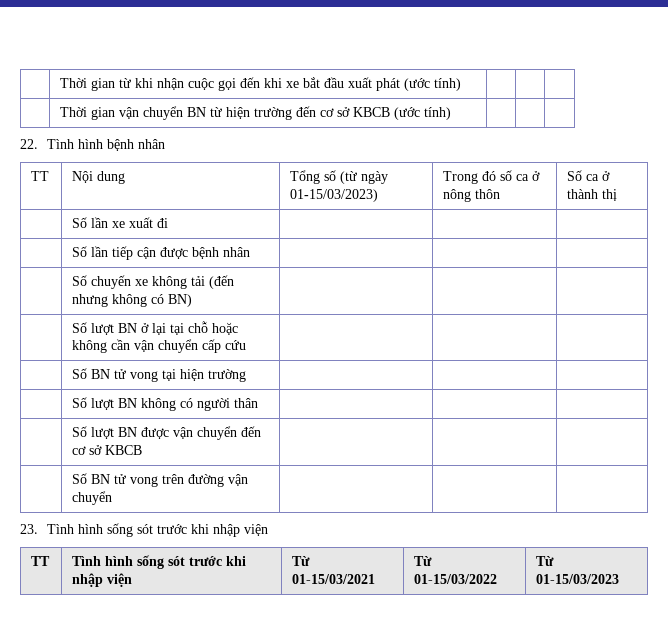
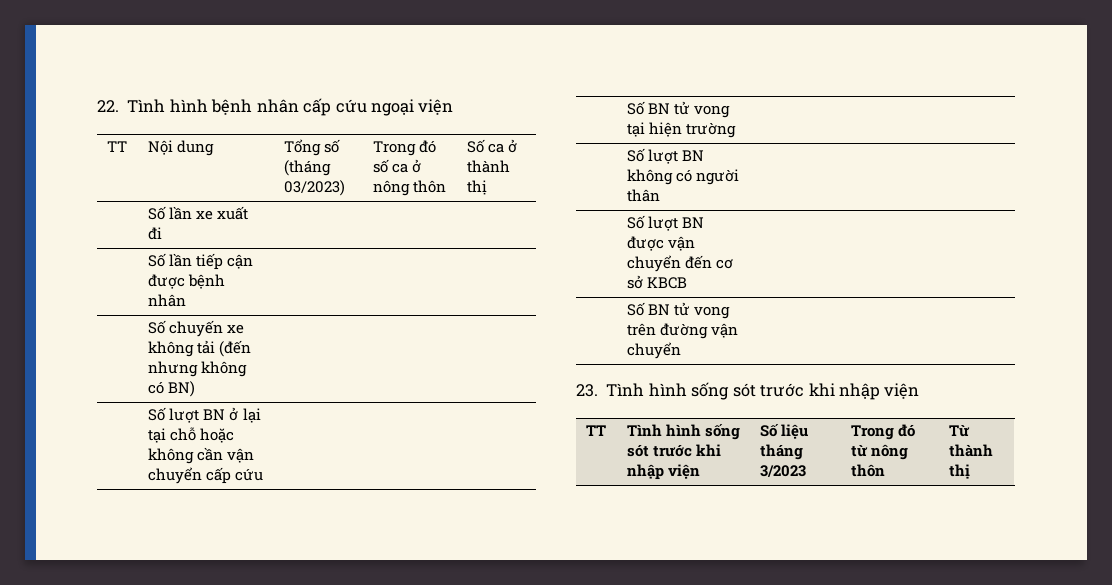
[60,77,462,91] [60,106,452,120] | Thời gian từ khi nhận cuộc gọi đến khi xe bắt đầu xuất phát (ước tính) | | | // | Thời gian vận chuyển BN từ hiện trường đến cơ sở KBCB (ước tính) | | | // -> (97, 106) none
(166, 144) none -> [303,98,454,116] cấp cứu ngoại viện
[340,171,389,184] [290,189,379,202] (từ ngày 01-15/03/2023) -> [284,160,332,176] [284,180,346,196] (tháng 03/2023)
[292,556,311,566] [292,574,376,584] [414,556,433,566] [414,574,498,584] [536,556,555,566] [536,574,620,584] Từ 01-15/03/2021 | Từ 01-15/03/2022 | Từ 01-15/03/2023 -> [760,423,809,439] [760,444,804,460] [760,465,807,477] [851,424,916,440] [851,444,909,460] [851,464,886,477] [949,425,971,437] [949,444,994,457] [949,464,971,479] Số liệu tháng 3/2023 | Trong đó từ nông thôn | Từ thành thị

